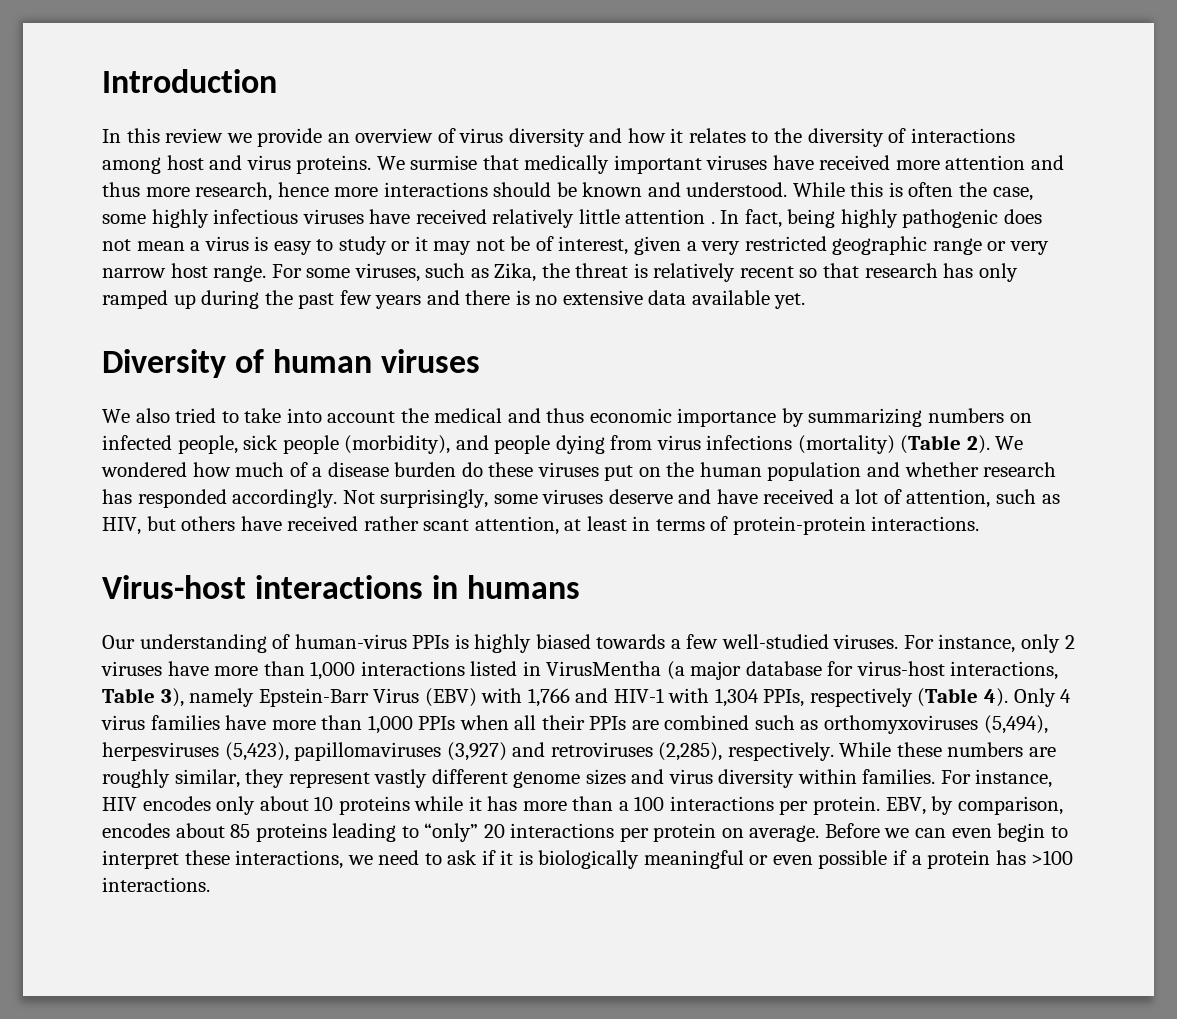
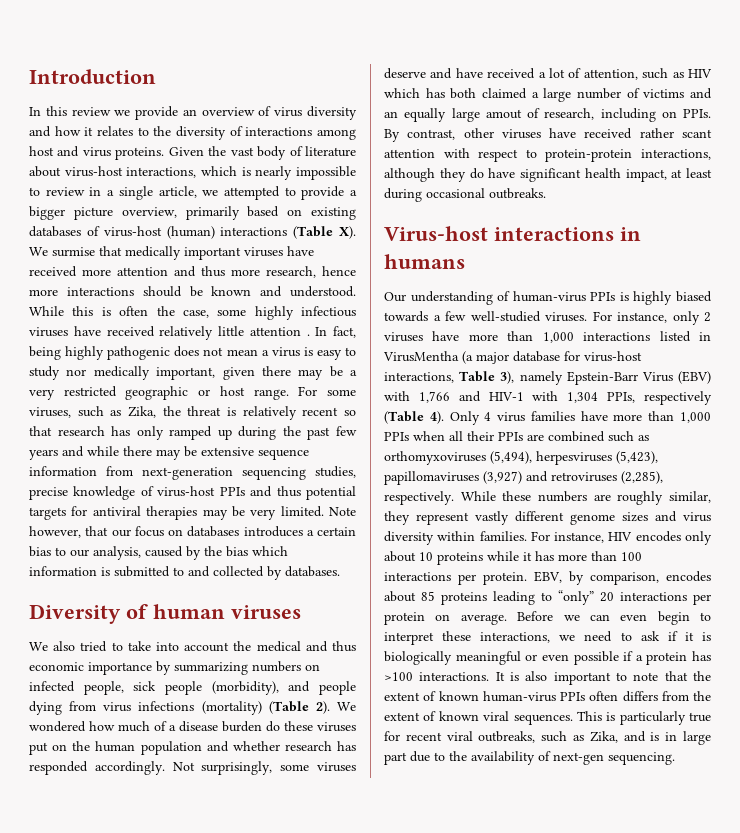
(372, 164) none -> [168,146,357,160] [29,166,356,180] [29,186,357,200] [29,206,356,220] [29,226,356,239] Given the vast body of literature about virus-host interactions, which is nearly impossible to review in a single article, we attempted to provide a bigger picture overview, primarily based on existing databases of virus-host (human) interactions (Table X).
[391,236,1049,255] [102,268,166,278] or it may not be of interest, given a very restricted geographic range or very narrow -> [66,366,357,380] [29,386,211,400] nor medically important, given there may be a very restricted geographic or
[465,290,806,309] there is no extensive data available yet. -> [87,446,309,460] [29,466,356,480] [29,486,356,500] [29,506,356,520] [29,526,356,538] [29,546,288,560] [29,566,340,580] while there may be extensive sequence information from next-generation sequencing studies, precise knowledge of virus-host PPIs and thus potential targets for antiviral therapies may be very limited. Note however, that our focus on databases introduces a certain bias to our analysis, caused by the bias which information is submitted to and collected by databases.
[102,516,980,535] HIV, but others have received rather scant attention, at least in terms of protein-protein interactions. -> [688,69,712,78] [384,88,712,102] [384,108,711,122] [384,128,712,142] [384,148,711,162] [384,168,712,182] [384,188,546,202] HIV which has both claimed a large number of victims and an equally large amout of research, including on PPIs. By contrast, other viruses have received rather scant attention with respect to protein-protein interactions, although they do have significant health impact, at least during occasional outbreaks.
[618,801,629,811] a -> (617, 556) none
(210, 884) none -> [495,671,711,685] [384,691,711,702] [384,711,711,725] [384,731,711,745] [384,751,675,765] It is also important to note that the extent of known human-virus PPIs often differs from the extent of known viral sequences. This is particularly true for recent viral outbreaks, such as Zika, and is in large part due to the availability of next-gen sequencing.

